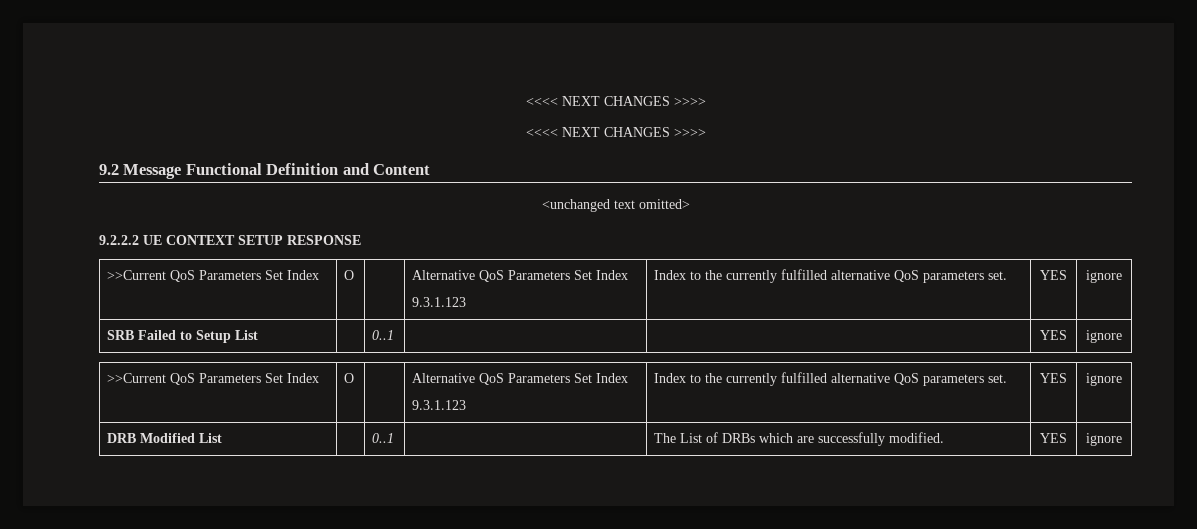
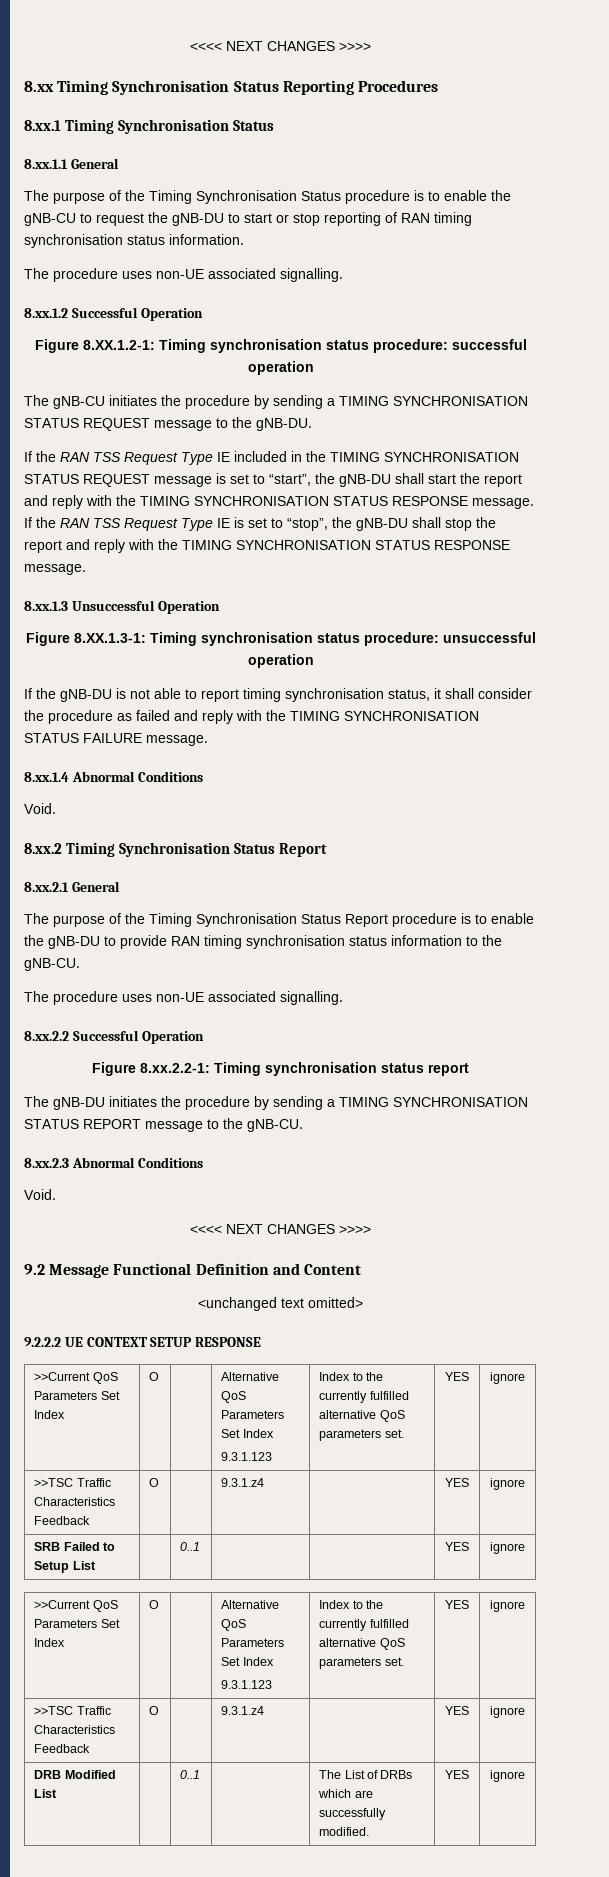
[525,96,706,106] <<<< NEXT CHANGES >>>> -> [190,41,371,51] [24,80,438,95] [24,119,275,134] [24,158,119,169] [24,190,511,204] [24,212,472,226] [24,234,244,248] [24,268,343,282] [24,307,203,321] [34,339,527,353] [247,361,314,375] [24,395,528,409] [24,417,312,431] [24,451,519,465] [24,473,522,487] [24,495,534,509] [24,517,496,531] [24,539,510,553] [24,564,86,575] [24,600,220,614] [25,632,536,646] [247,654,314,668] [24,688,532,702] [24,710,479,724] [24,733,208,746] [24,771,203,782] [24,803,56,814] [24,842,328,857] [24,881,120,892] [24,913,534,927] [24,935,502,949] [24,958,80,971] [24,991,343,1005] [24,1030,204,1044] [92,1062,469,1076] [24,1096,528,1110] [24,1118,303,1132] [24,1157,203,1168] [24,1189,56,1200] <<<< NEXT CHANGES >>>> // 8.xx Timing Synchronisation Status Reporting Procedures // 8.xx.1 Timing Synchronisation Status // 8.xx.1.1 General // The purpose of the Timing Synchronisation Status procedure is to enable the gNB-CU to request the gNB-DU to start or stop reporting of RAN timing synchronisation status information. // The procedure uses non-UE associated signalling. // 8.xx.1.2 Successful Operation // Figure 8.XX.1.2-1: Timing synchronisation status procedure: successful operation // The gNB-CU initiates the procedure by sending a TIMING SYNCHRONISATION STATUS REQUEST message to the gNB-DU. // If the RAN TSS Request Type IE included in the TIMING SYNCHRONISATION STATUS REQUEST message is set to “start”, the gNB-DU shall start the report and reply with the TIMING SYNCHRONISATION STATUS RESPONSE message. If the RAN TSS Request Type IE is set to “stop”, the gNB-DU shall stop the report and reply with the TIMING SYNCHRONISATION STATUS RESPONSE message. // 8.xx.1.3 Unsuccessful Operation // Figure 8.XX.1.3-1: Timing synchronisation status procedure: unsuccessful operation // If the gNB-DU is not able to report timing synchronisation status, it shall consider the procedure as failed and reply with the TIMING SYNCHRONISATION STATUS FAILURE message. // 8.xx.1.4 Abnormal Conditions // Void. // 8.xx.2 Timing Synchronisation Status Report // 8.xx.2.1 General // The purpose of the Timing Synchronisation Status Report procedure is to enable the gNB-DU to provide RAN timing synchronisation status information to the gNB-CU. // The procedure uses non-UE associated signalling. // 8.xx.2.2 Successful Operation // Figure 8.xx.2.2-1: Timing synchronisation status report // The gNB-DU initiates the procedure by sending a TIMING SYNCHRONISATION STATUS REPORT message to the gNB-CU. // 8.xx.2.3 Abnormal Conditions // Void.
(1122, 276) none -> [34,1478,111,1487] [34,1497,116,1506] [34,1516,91,1525] [149,1478,160,1487] [221,1478,265,1487] [445,1478,469,1487] [490,1478,525,1490] // >>TSC Traffic Characteristics Feedback | O | | 9.3.1.z4 | | YES | ignore
(1122, 379) none -> [34,1706,111,1715] [34,1725,116,1734] [34,1744,91,1753] [149,1706,160,1715] [221,1706,265,1715] [445,1706,469,1715] [490,1706,525,1718] // >>TSC Traffic Characteristics Feedback | O | | 9.3.1.z4 | | YES | ignore

